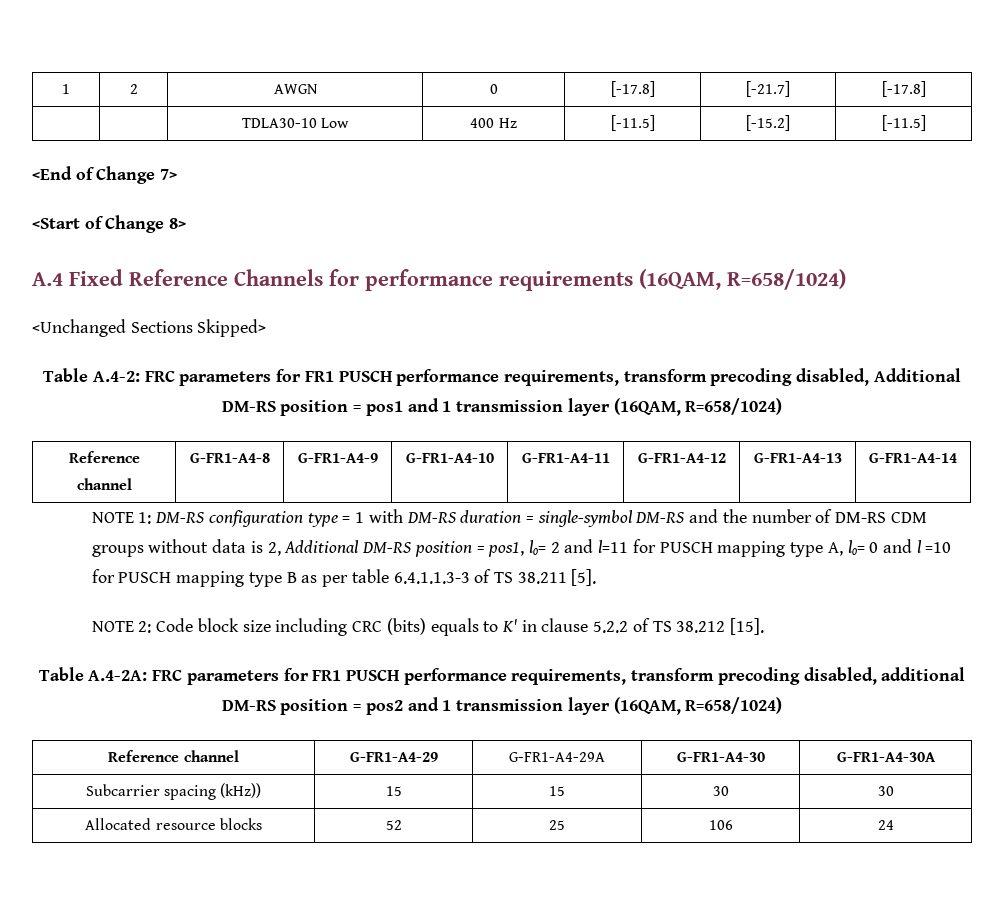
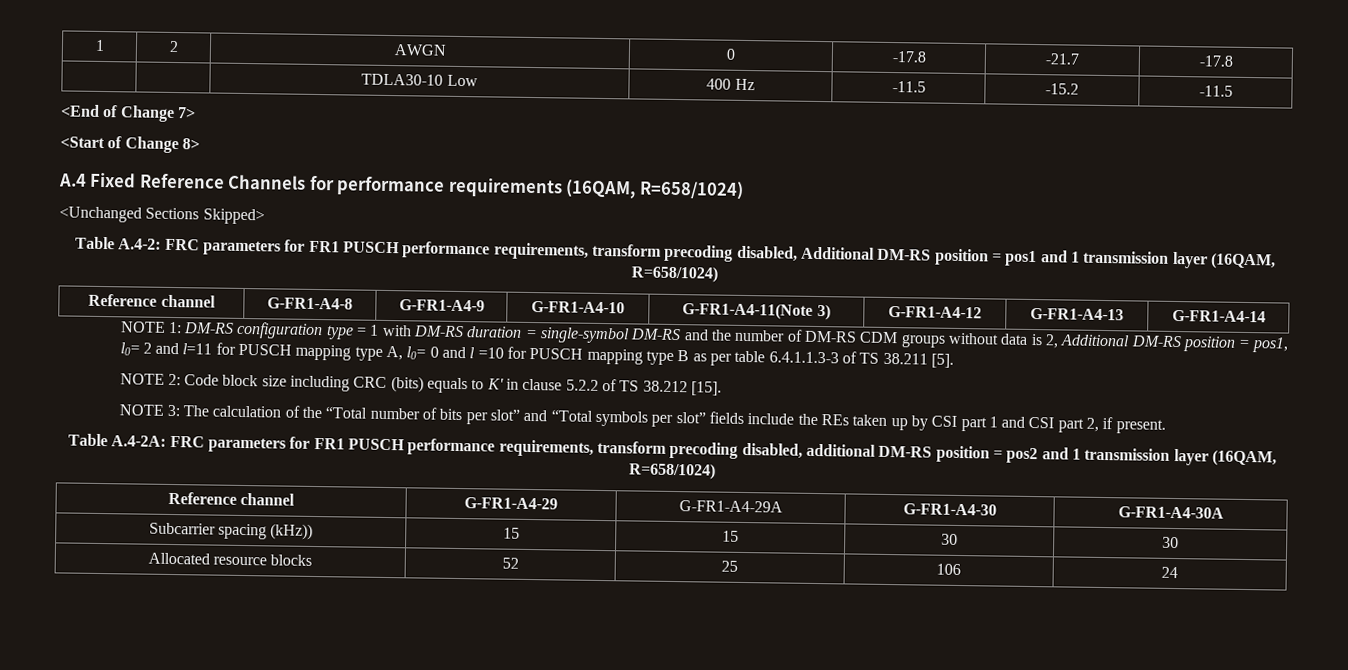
[610,81,655,97] [746,81,790,97] [881,81,926,97] [-17.8] | [-21.7] | [-17.8] -> [891,51,926,63] [1045,53,1079,65] [1198,55,1233,67] -17.8 | -21.7 | -17.8
[610,115,655,131] [746,115,790,131] [881,115,926,131] [-11.5] | [-15.2] | [-11.5] -> [891,81,926,93] [1045,83,1079,95] [1198,85,1233,97] -11.5 | -15.2 | -11.5
[521,453,610,463] G-FR1-A4-11 -> [682,302,831,321] G-FR1-A4-11(Note 3)
(765, 626) none -> [118,404,1166,434] // NOTE 3: The calculation of the “Total number of bits per slot” and “Total symbols per slot” fields include the REs taken up by CSI part 1 and CSI part 2, if present.

